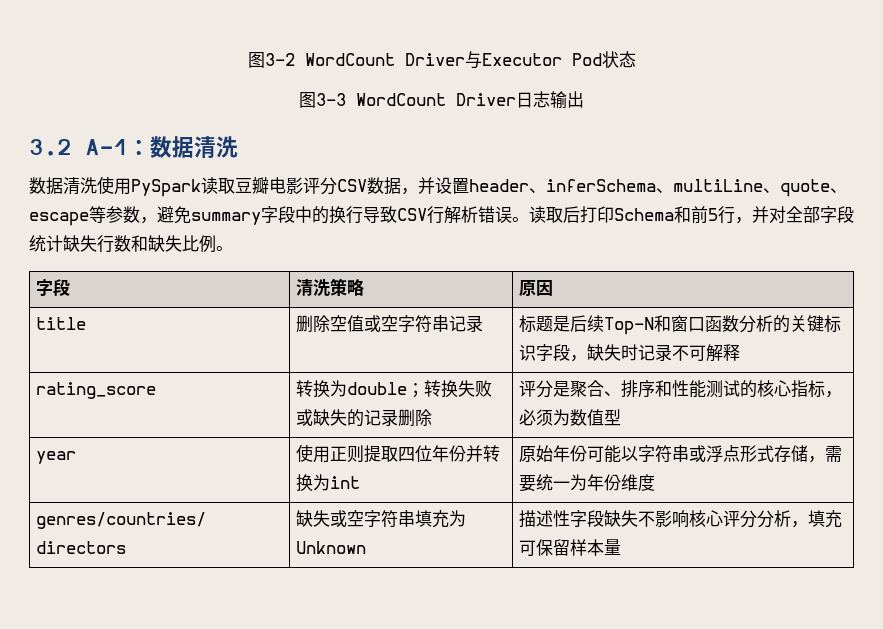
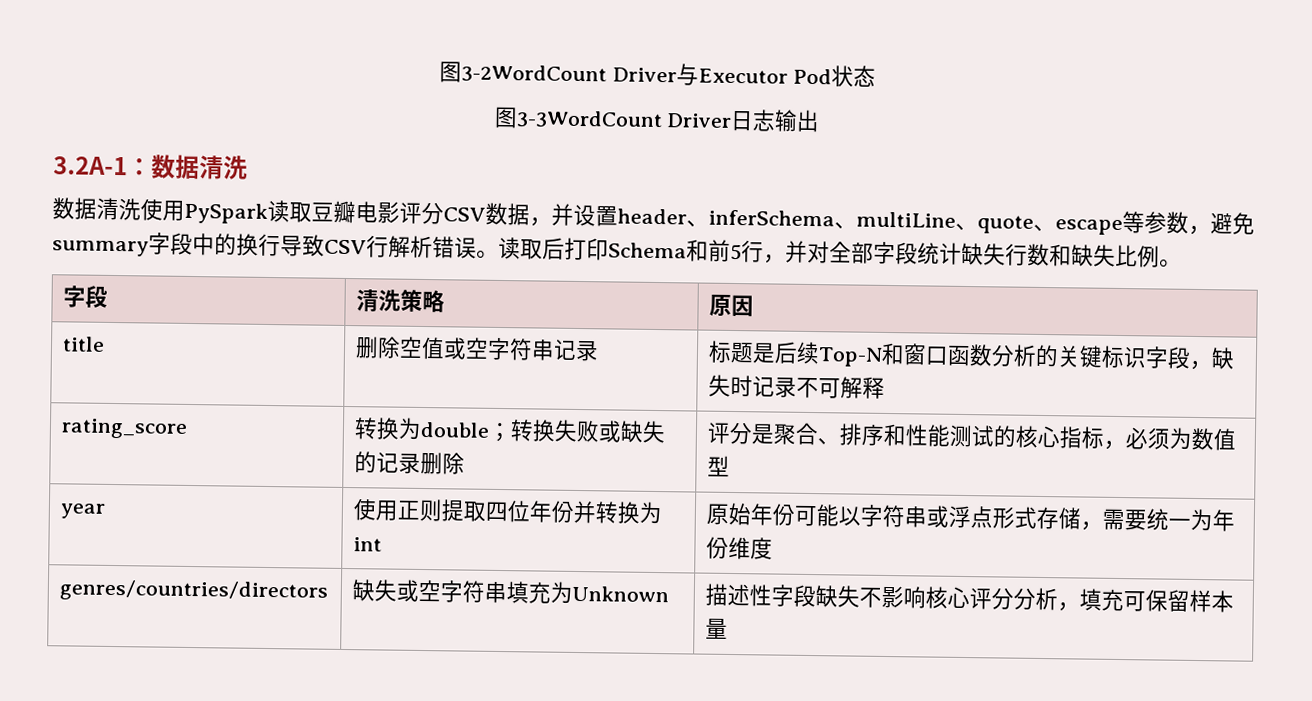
[247,52,395,68] 图3-2 WordCount -> [439,61,608,84] 图3-2WordCount
[316,93,446,106] 3-3 WordCount -> [515,110,663,130] 3-3WordCount
[29,139,128,156] 3.2 A-1 -> [53,156,128,176] 3.2A-1

